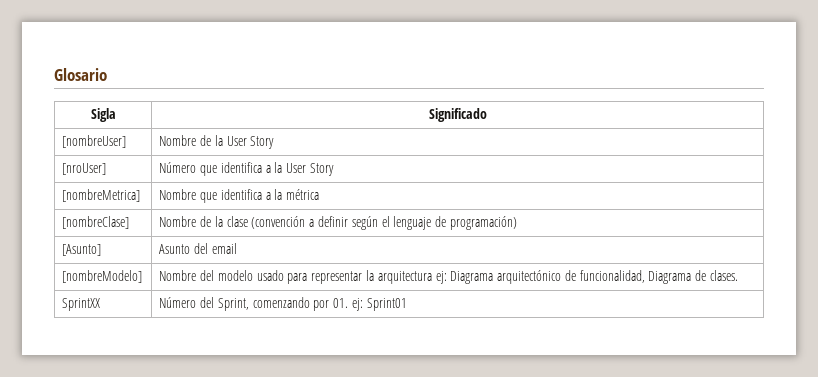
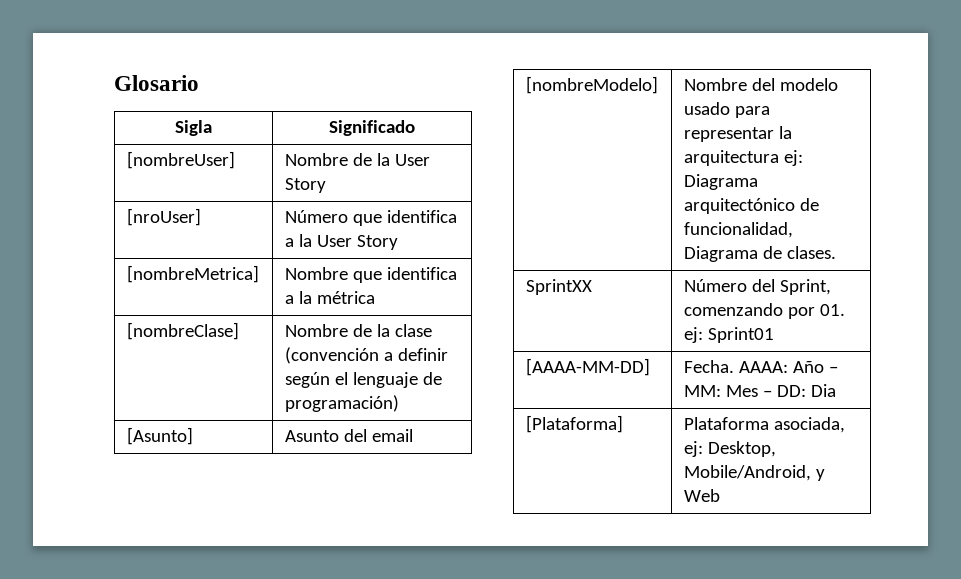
(407, 304) none -> [525,358,650,376] [683,360,838,373] [683,384,836,397] [525,415,623,433] [683,417,845,433] [683,441,776,457] [683,465,825,481] [683,489,720,502] // [AAAA-MM-DD] | Fecha. AAAA: Año – MM: Mes – DD: Dia // [Plataforma] | Plataforma asociada, ej: Desktop, Mobile/Android, y Web

